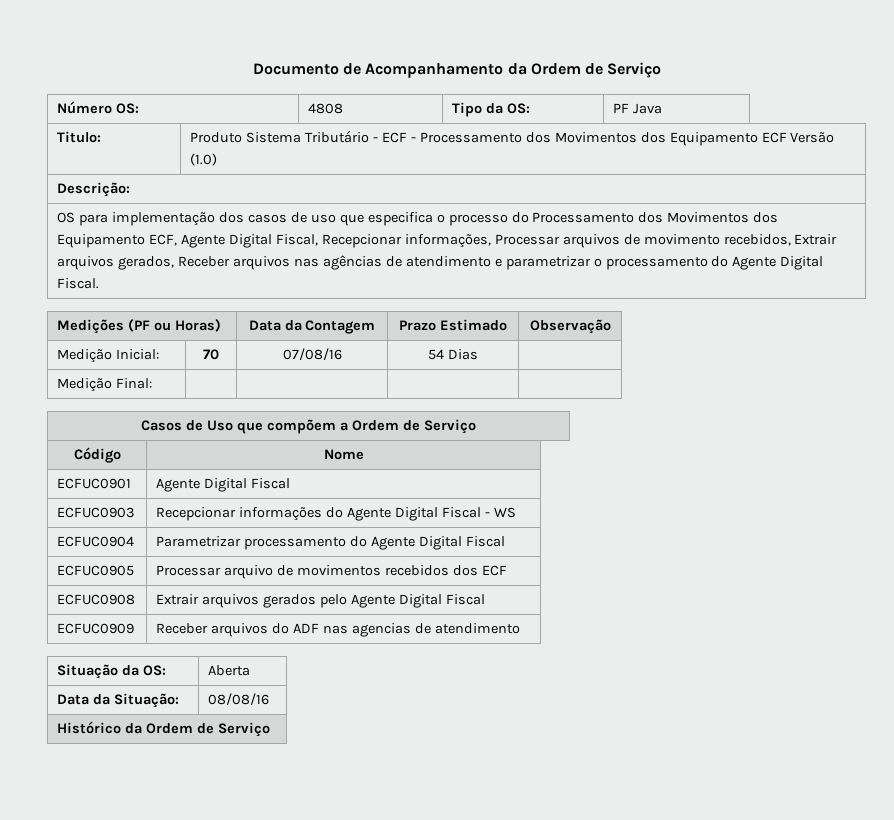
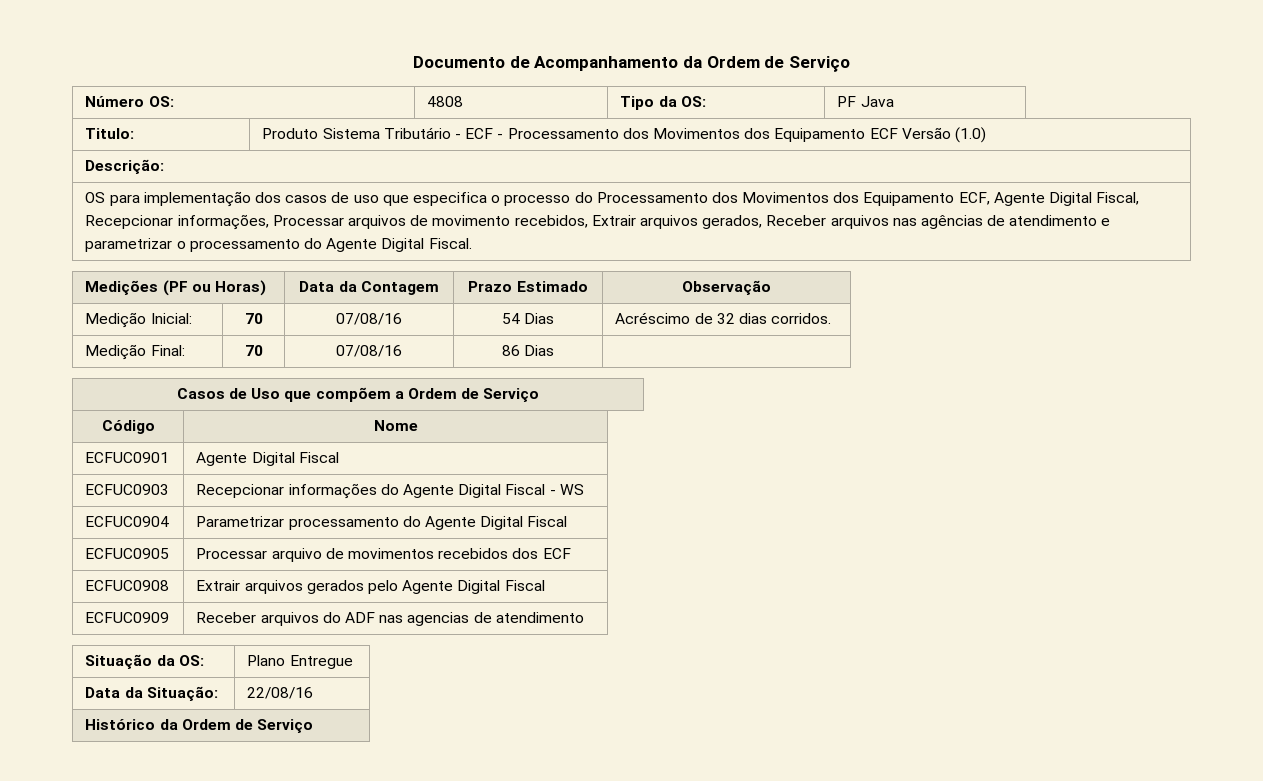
[57,378,153,392] // Medição Final: | | | -> [615,312,832,324] [85,344,185,360] [244,345,263,356] [336,345,402,357] [501,345,555,356] Acréscimo de 32 dias corridos. // Medição Final: | 70 | 07/08/16 | 86 Dias
[208,665,251,676] Aberta -> [247,655,353,669] Plano Entregue
[208,693,270,706] 08/08/16 -> [247,687,314,699] 22/08/16

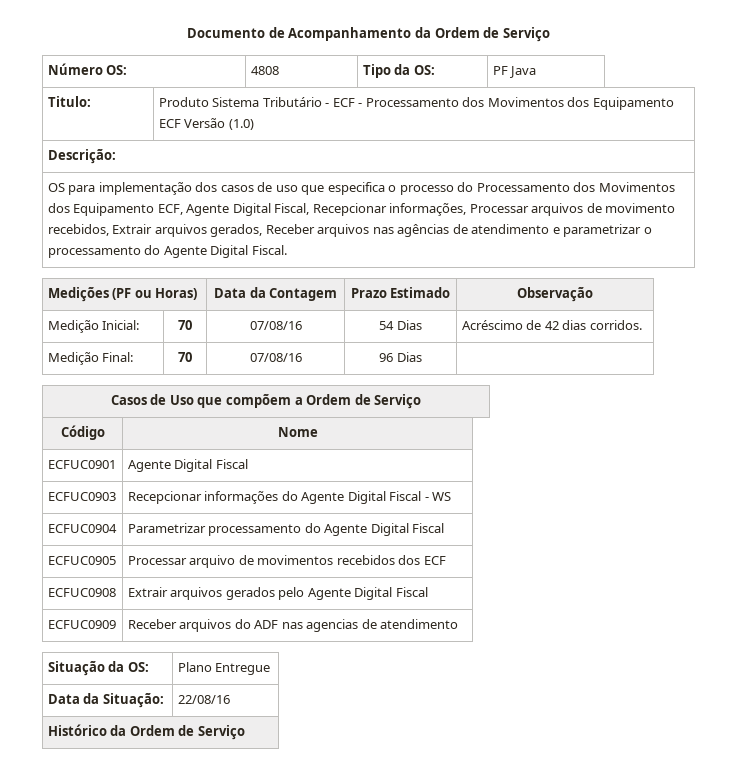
[716,313,735,324] 32 -> [544,321,559,330] 42
[501,345,520,356] 86 -> [379,353,394,362] 96

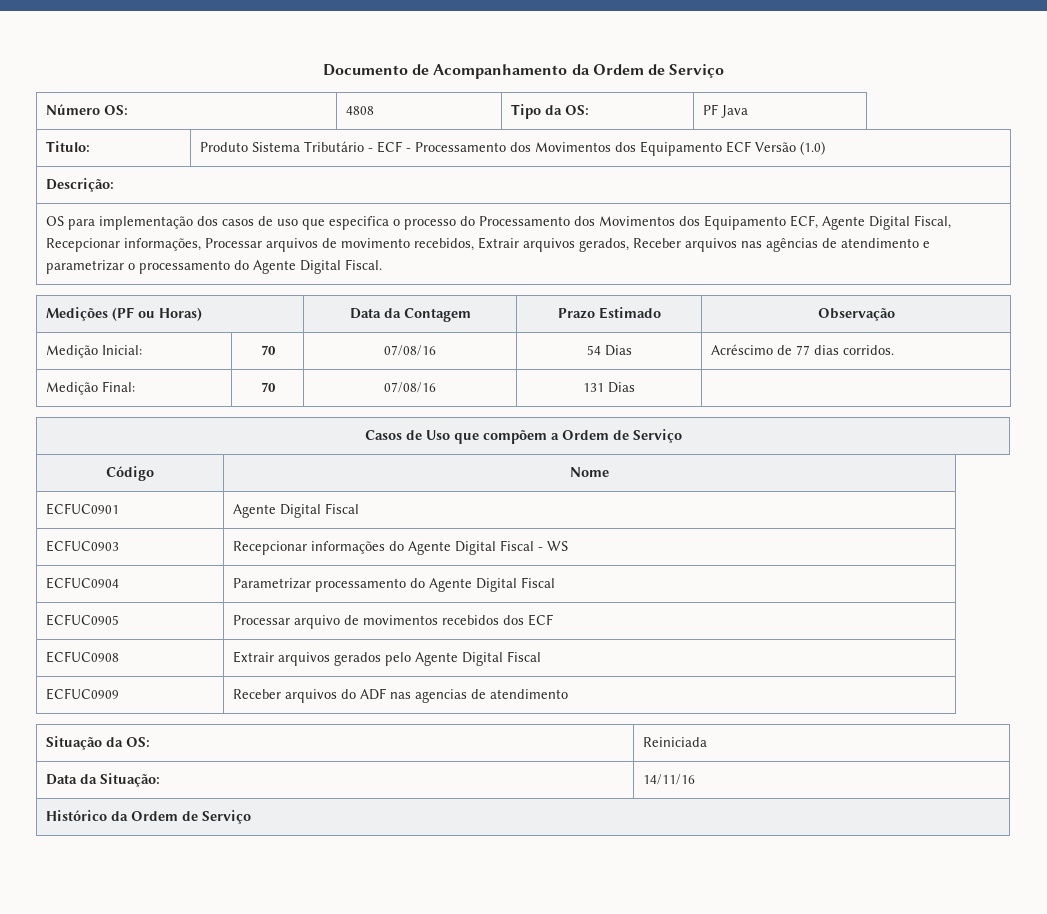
[544,321,559,330] 42 -> [795,345,810,355] 77
[379,353,394,362] 96 -> [583,383,604,392] 131
[177,662,271,675] Plano Entregue -> [642,737,707,747] Reiniciada
[177,695,230,704] 22/08/16 -> [642,774,695,785] 14/11/16

